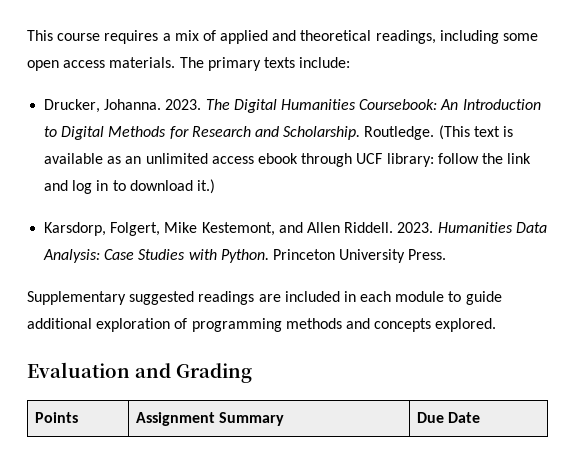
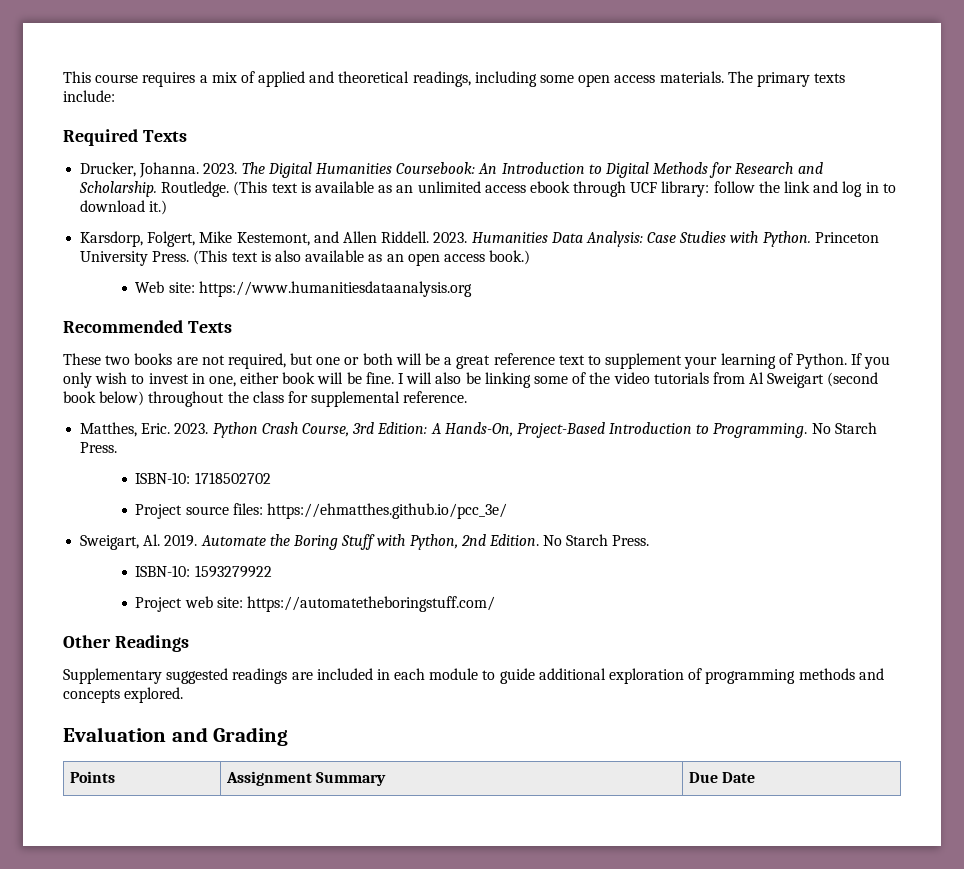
(351, 62) none -> [63,129,187,146] // Required Texts
(447, 254) none -> [193,250,531,266] [135,281,472,297] [63,320,232,333] [63,353,891,369] [63,372,879,388] [63,391,468,407] [80,422,877,438] [80,442,118,453] [135,472,271,484] [135,503,508,519] [80,534,650,550] [135,565,272,578] [135,596,496,612] [63,635,189,652] (This text is also available as an open access book.) // Web site: https://www.humanitiesdataanalysis.org // Recommended Texts // These two books are not required, but one or both will be a great reference text to supplement your learning of Python. If you only wish to invest in one, either book will be fine. I will also be linking some of the video tutorials from Al Sweigart (second book below) throughout the class for supplemental reference. // Matthes, Eric. 2023. Python Crash Course, 3rd Edition: A Hands-On, Project-Based Introduction to Programming. No Starch Press. // ISBN-10: 1718502702 // Project source files: https://ehmatthes.github.io/pcc_3e/ // Sweigart, Al. 2019. Automate the Boring Stuff with Python, 2nd Edition. No Starch Press. // ISBN-10: 1593279922 // Project web site: https://automatetheboringstuff.com/ // Other Readings

